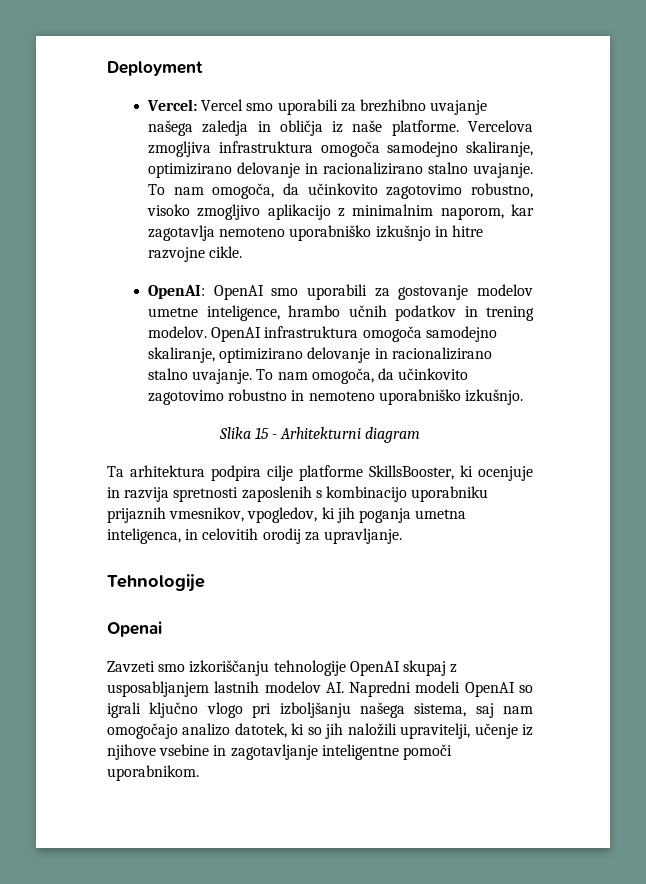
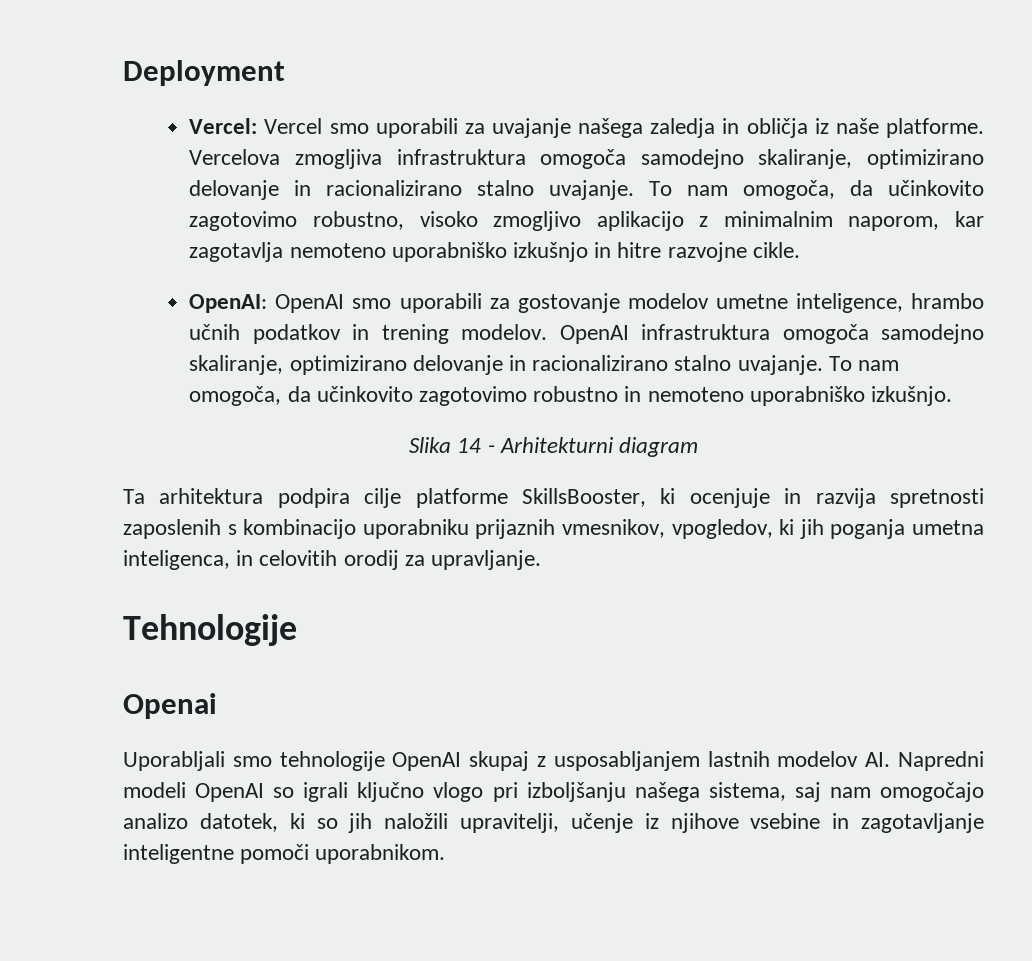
[360,99,427,112] brezhibno -> (485, 128) none
[254,427,269,439] 15 -> [457,438,482,453] 14
[107,660,270,676] Zavzeti smo izkoriščanju -> [123,751,272,771] Uporabljali smo

